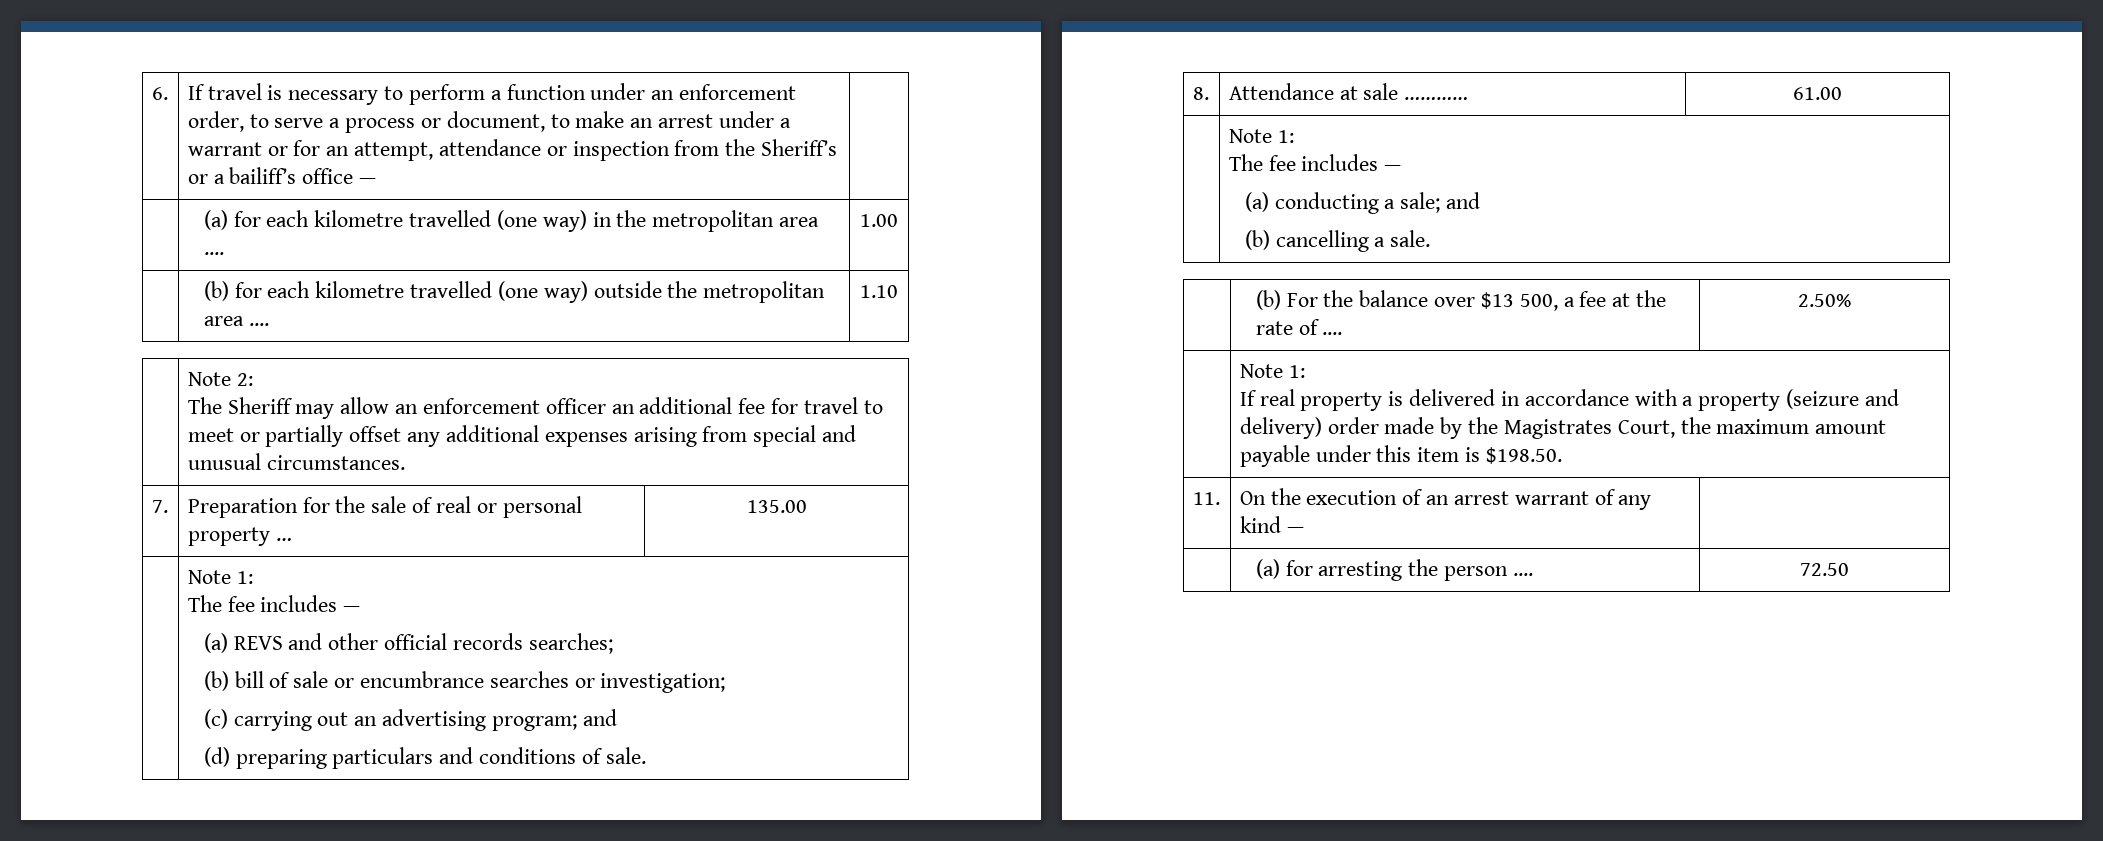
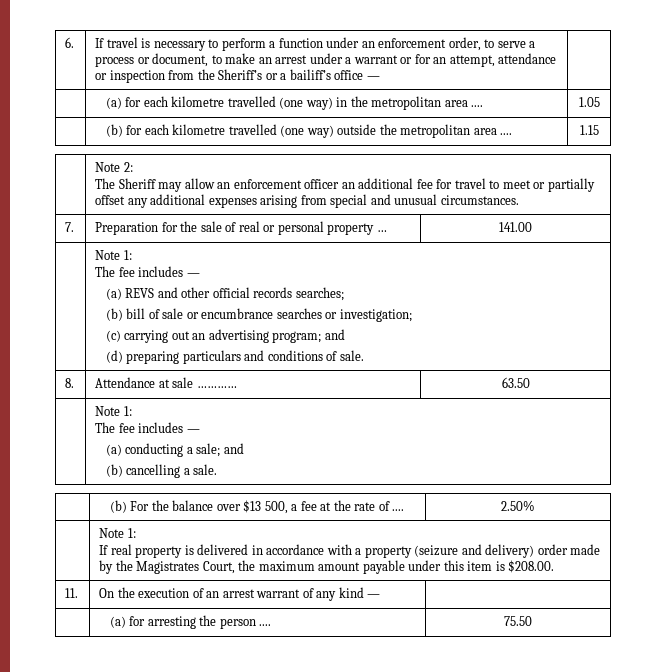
[860,214,898,227] 1.00 -> [578,97,600,107] 1.05
[860,285,898,298] 1.10 -> [579,125,599,135] 1.15
[746,500,807,513] 135.00 -> [499,222,532,232] 141.00
[1793,87,1842,100] 61.00 -> [501,377,530,388] 63.50
[1485,447,1562,464] $198.50. -> [508,560,555,573] $208.00.
[1800,563,1849,576] 72.50 -> [504,616,532,626] 75.50

